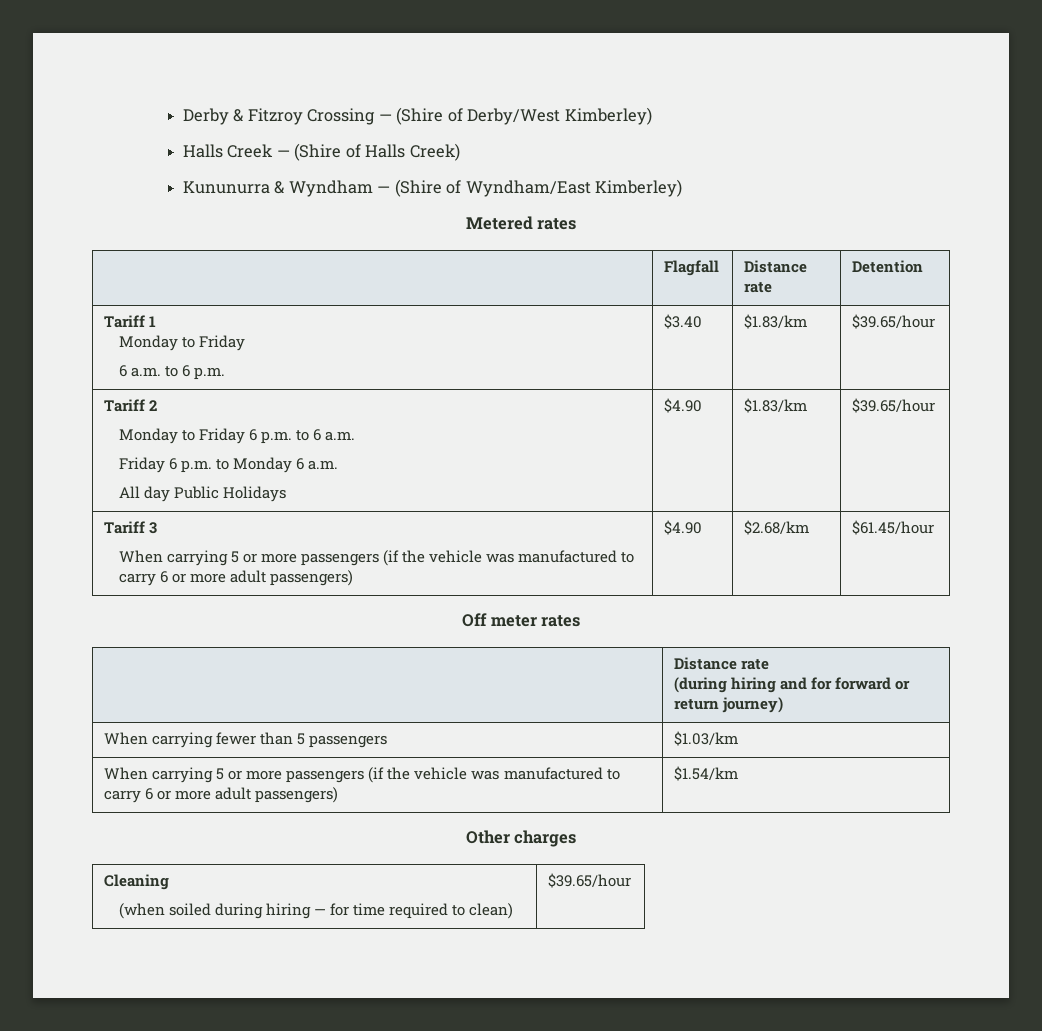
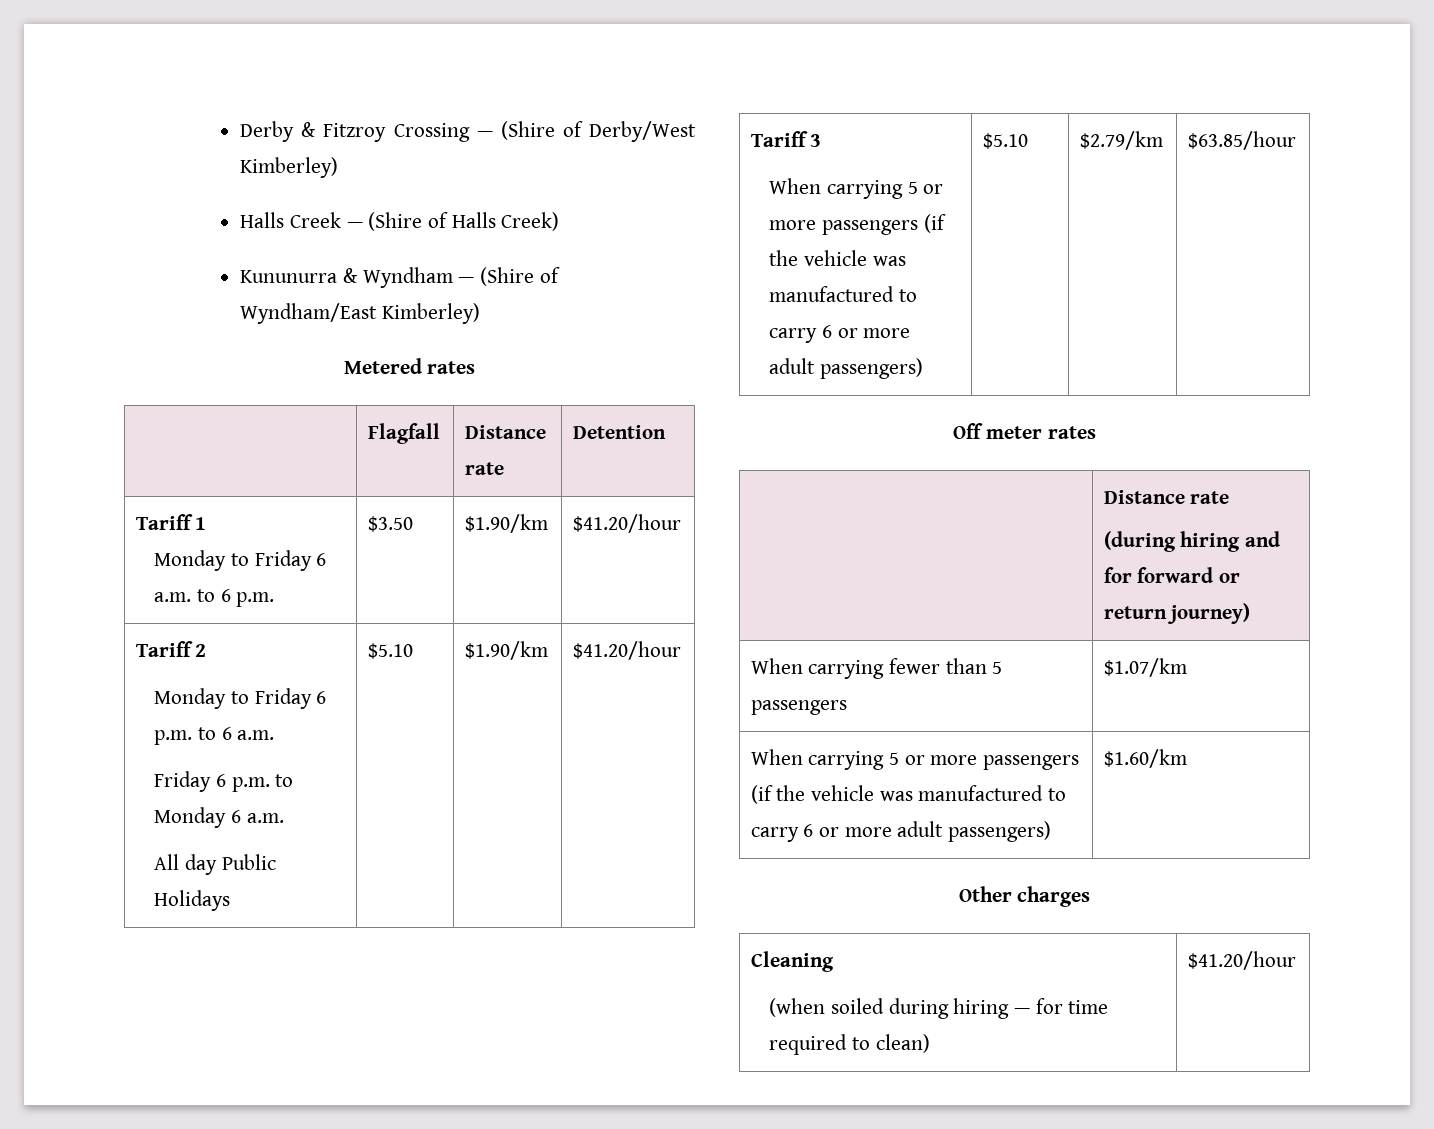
(245, 343) // -> (312, 560) none
[664,314,703,329] [744,314,808,329] [852,314,936,329] $3.40 | $1.83/km | $39.65/hour -> [367,516,413,532] [464,514,548,533] [572,514,681,533] $3.50 | $1.90/km | $41.20/hour
[664,398,703,413] [744,398,808,413] [852,398,936,413] $4.90 | $1.83/km | $39.65/hour -> [367,643,413,659] [464,641,548,660] [572,641,681,660] $5.10 | $1.90/km | $41.20/hour
[664,520,703,535] [744,520,810,535] [852,520,935,535] $4.90 | $2.68/km | $61.45/hour -> [982,133,1028,149] [1079,131,1163,150] [1187,131,1296,150] $5.10 | $2.79/km | $63.85/hour
[674,731,739,746] $1.03/km -> [1103,658,1187,677] $1.07/km
[674,766,739,781] $1.54/km -> [1103,749,1187,768] $1.60/km
[548,873,632,888] $39.65/hour -> [1187,951,1296,970] $41.20/hour

